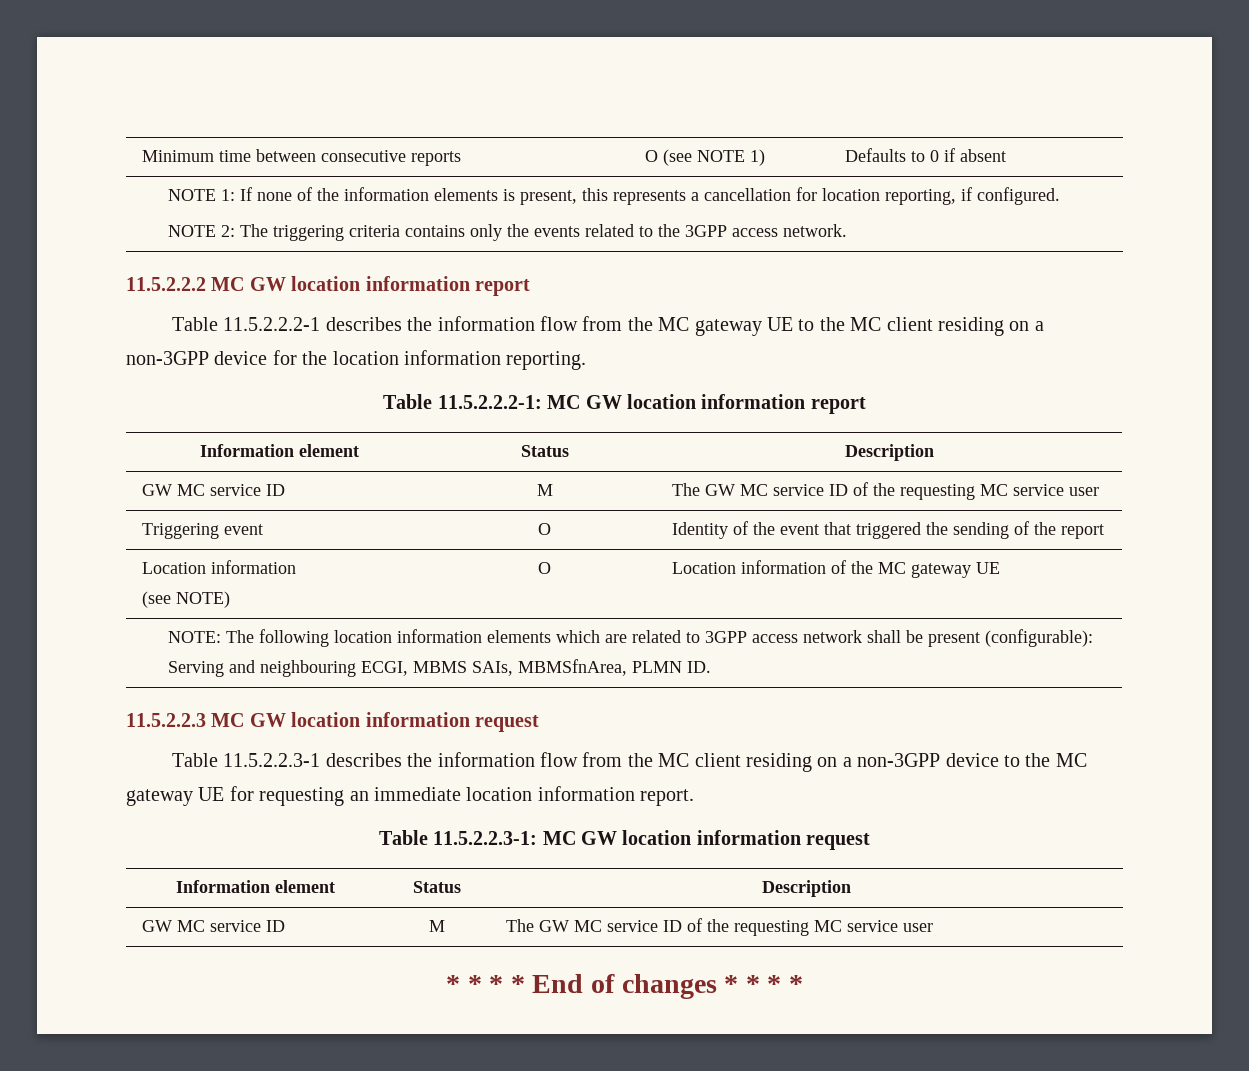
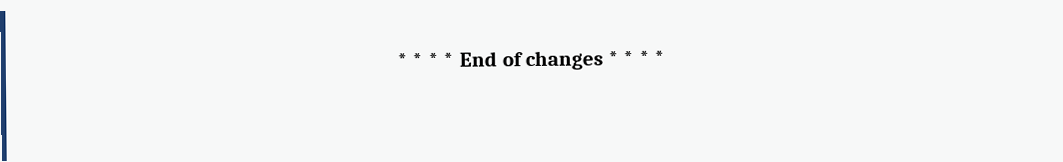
[141,149,461,166] [645,149,765,166] [844,148,1006,162] [168,187,1061,205] [168,224,848,241] [126,276,530,296] [172,316,1044,336] [126,350,587,370] [383,394,866,414] [200,444,359,457] [520,445,569,457] [844,444,934,461] [141,484,285,496] [536,484,553,496] [671,482,1099,500] [141,523,263,539] [538,523,551,535] [671,521,1104,539] [141,560,296,574] [141,591,230,608] [538,562,551,574] [671,560,1000,578] [168,629,1094,647] [168,659,712,677] [126,712,539,732] [172,752,1087,772] [126,786,695,806] [378,830,871,850] [175,880,335,893] [413,881,461,893] [762,880,851,897] [141,920,285,932] [429,920,445,932] [505,918,933,936] Minimum time between consecutive reports | O (see NOTE 1) | Defaults to 0 if absent // NOTE 1: If none of the information elements is present, this represents a cancellation for location reporting, if configured. // NOTE 2: The triggering criteria contains only the events related to the 3GPP access network. // 11.5.2.2.2 MC GW location information report // Table 11.5.2.2.2-1 describes the information flow from the MC gateway UE to the MC client residing on a non-3GPP device for the location information reporting. // Table 11.5.2.2.2-1: MC GW location information report // Information element | Status | Description // GW MC service ID | M | The GW MC service ID of the requesting MC service user // Triggering event | O | Identity of the event that triggered the sending of the report // Location information // (see NOTE) | O | Location information of the MC gateway UE // NOTE: The following location information elements which are related to 3GPP access network shall be present (configurable): Serving and neighbouring ECGI, MBMS SAIs, MBMSfnArea, PLMN ID. // 11.5.2.2.3 MC GW location information request // Table 11.5.2.2.3-1 describes the information flow from the MC client residing on a non-3GPP device to the MC gateway UE for requesting an immediate location information report. // Table 11.5.2.2.3-1: MC GW location information request // Information element | Status | Description // GW MC service ID | M | The GW MC service ID of the requesting MC service user // -> (396, 60) none

